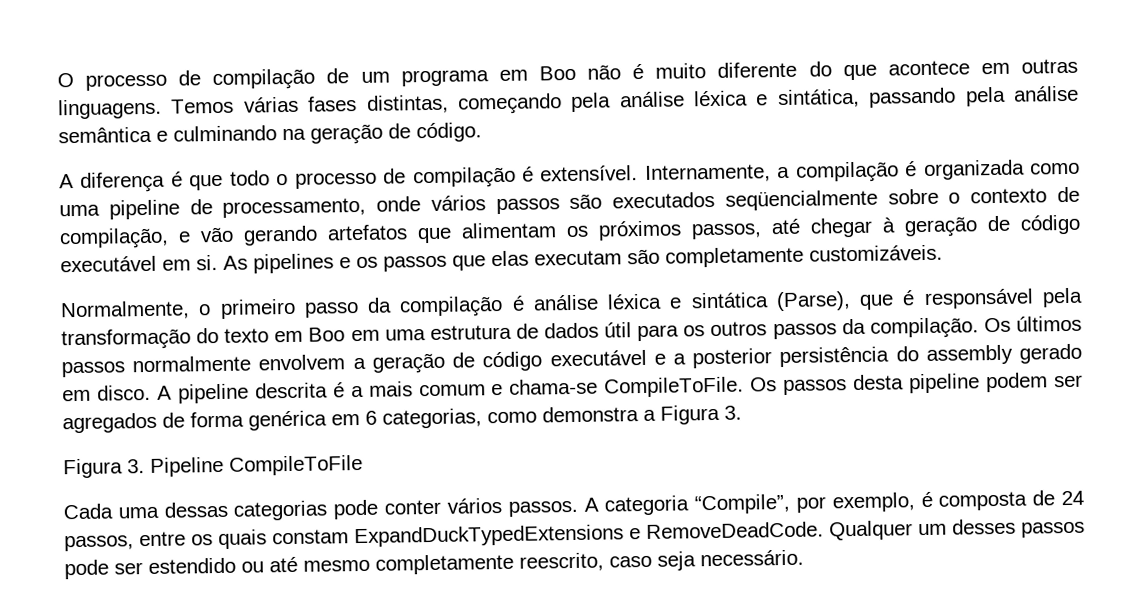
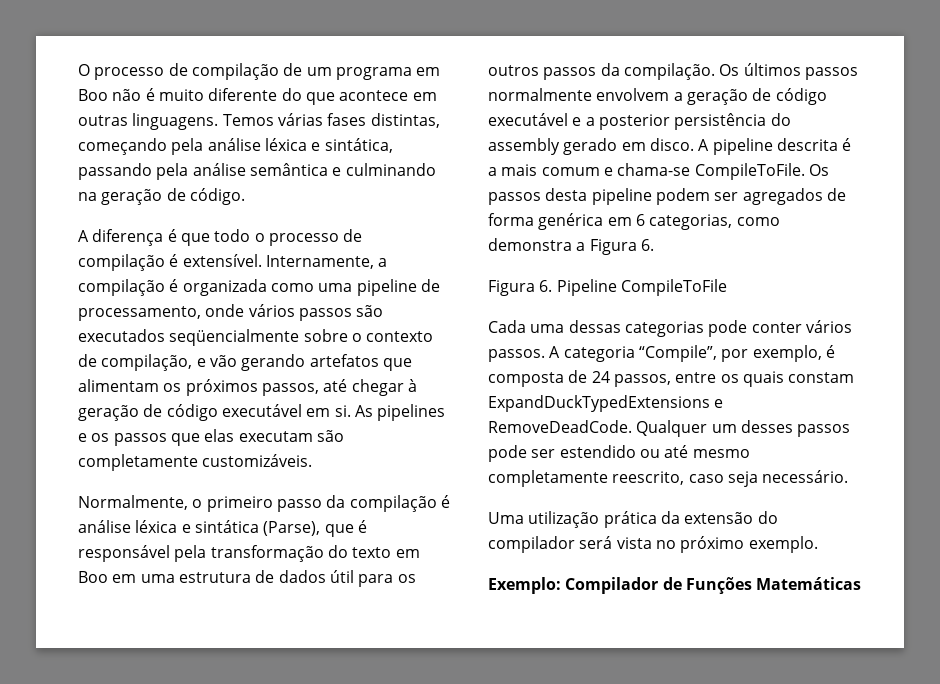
[724,405,742,420] [63,458,145,479] 3. // Figura 3. -> [640,239,654,251] [488,280,553,296] 6. // Figura 6.
(804, 558) none -> [488,511,778,528] [488,536,818,553] [488,577,862,594] // Uma utilização prática da extensão do compilador será vista no próximo exemplo. // Exemplo: Compilador de Funções Matemáticas

